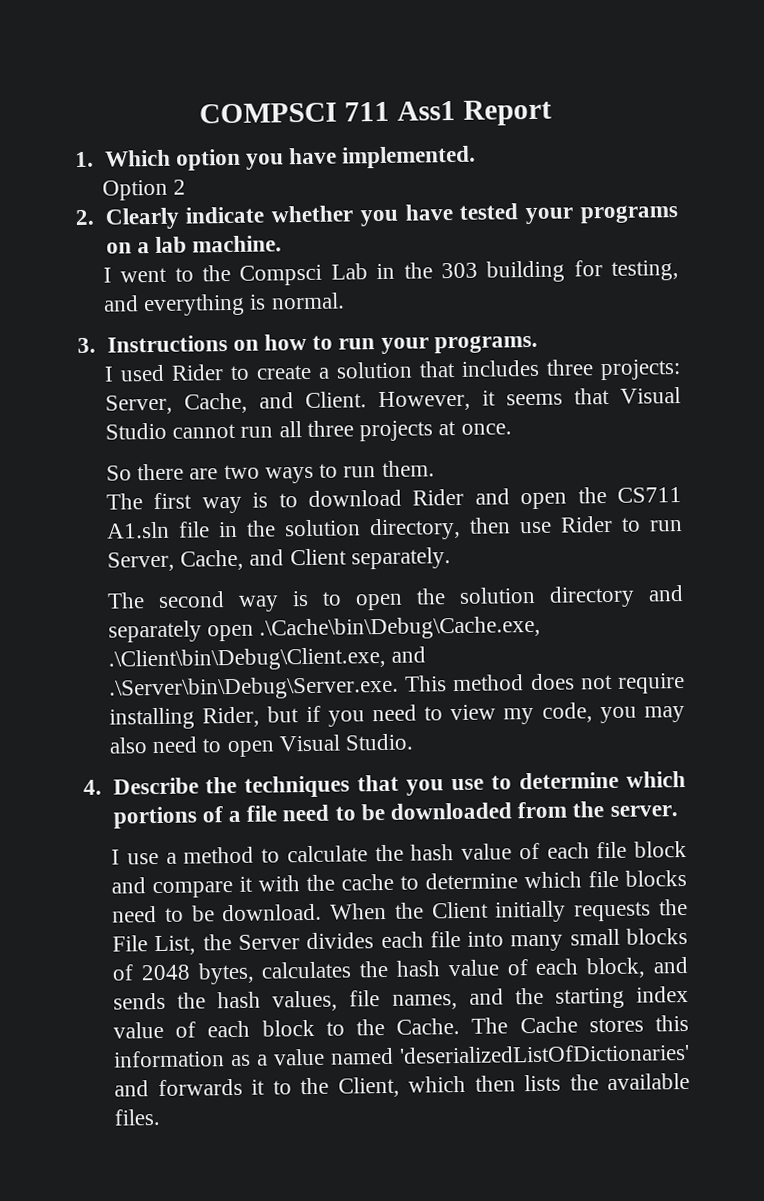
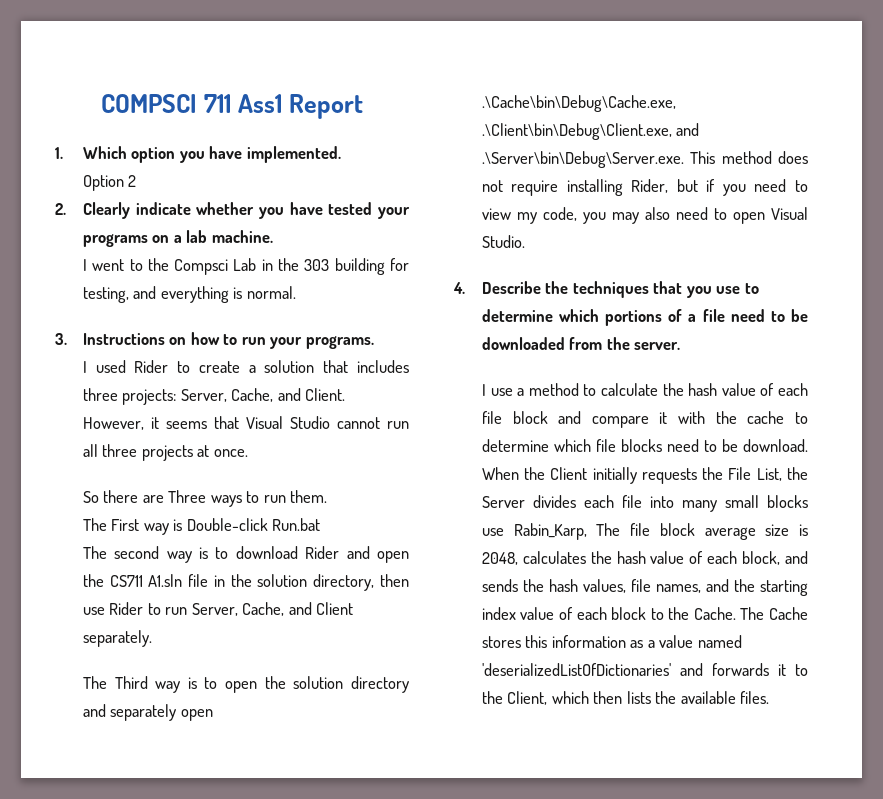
[223,464,260,480] two -> [168,490,207,503] Three
[153,492,193,510] first -> [111,518,321,535] [82,546,160,559] First way is Double-click Run.bat // The second
[158,591,226,608] second -> [114,676,148,689] Third
[112,962,255,985] of 2048 bytes, -> [481,523,808,540] [481,552,518,565] use Rabin_Karp, The file block average size is 2048,

